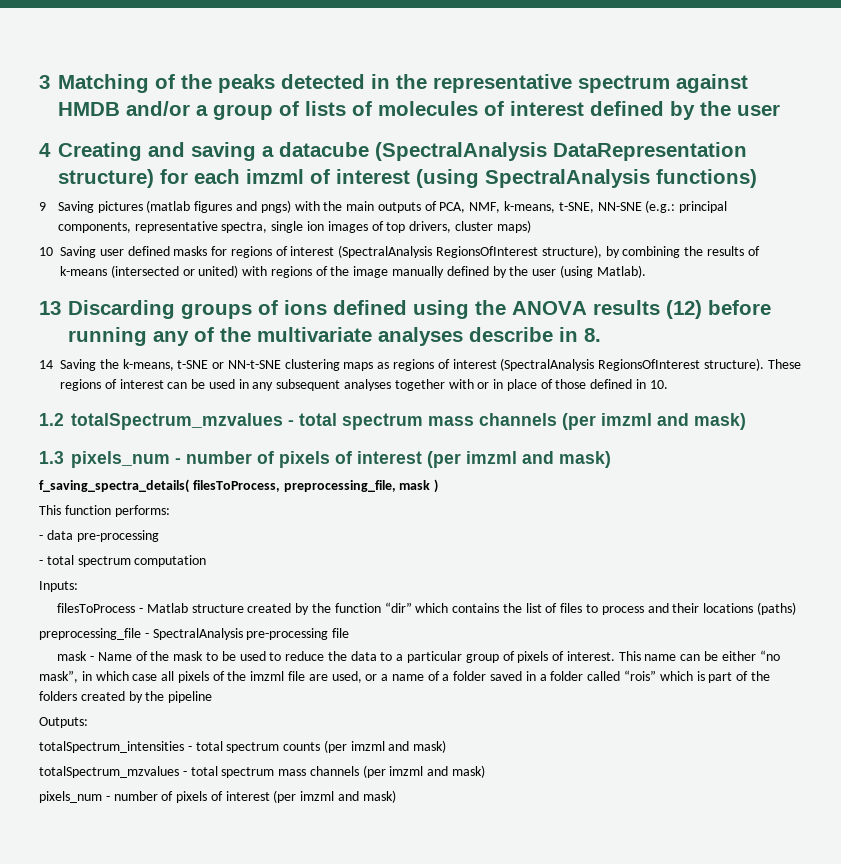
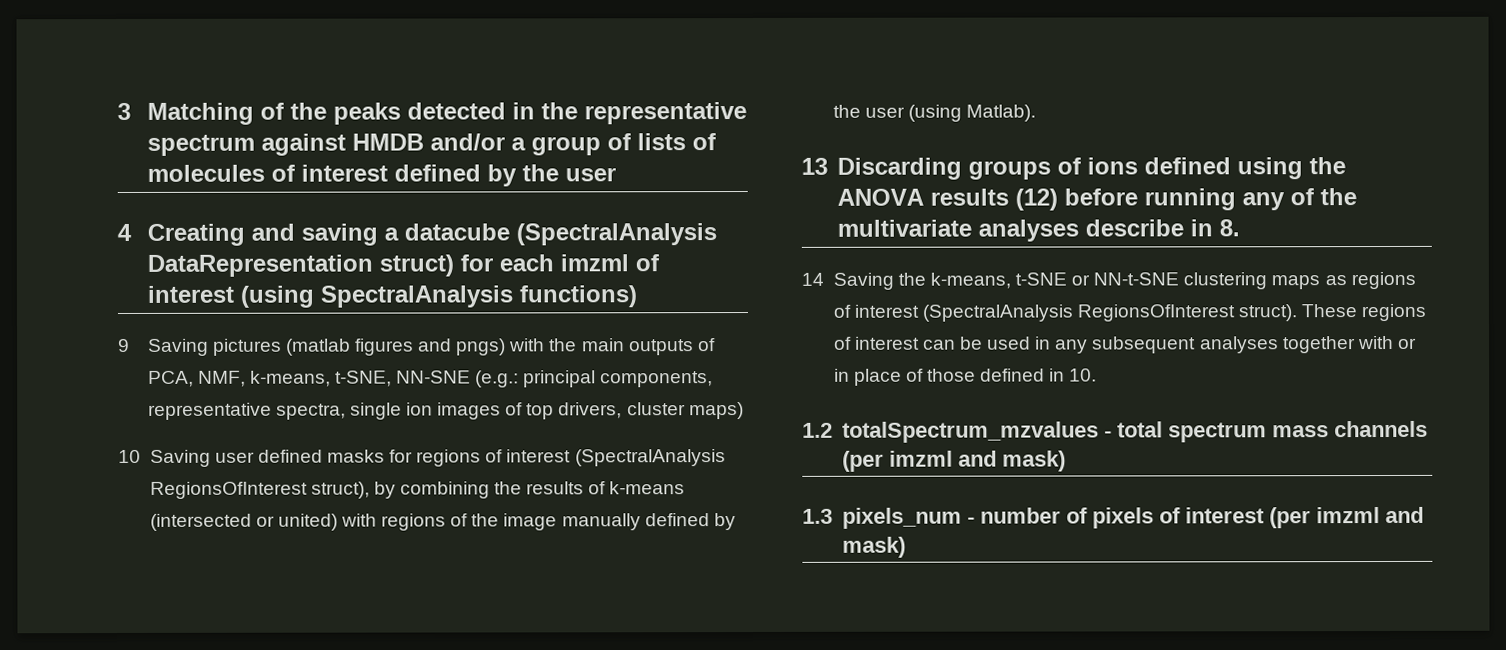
[57,169,154,188] structure) -> [378,254,454,277] struct)
[541,245,602,258] structure), -> [310,481,370,499] struct),
[703,358,764,371] structure). -> [1238,304,1298,322] struct).
[39,479,439,493] [39,505,170,517] [39,530,159,542] [39,555,207,567] [39,581,78,592] [57,602,796,615] [39,628,350,640] [57,650,780,663] [39,670,770,683] [39,691,213,703] [39,717,88,728] [39,740,447,753] [39,765,486,778] [39,790,396,803] // f_saving_spectra_details( filesToProcess, preprocessing_file, mask ) // This function performs: // - data pre-processing // - total spectrum computation // Inputs: // filesToProcess - Matlab structure created by the function “dir” which contains the list of files to process and their locations (paths) // preprocessing_file - SpectralAnalysis pre-processing file // mask - Name of the mask to be used to reduce the data to a particular group of pixels of interest. This name can be either “no mask”, in which case all pixels of the imzml file are used, or a name of a folder saved in a folder called “rois” which is part of the folders created by the pipeline // Outputs: // totalSpectrum_intensities - total spectrum counts (per imzml and mask) // totalSpectrum_mzvalues - total spectrum mass channels (per imzml and mask) // pixels_num - number of pixels of interest (per imzml and mask) -> (906, 547) none

